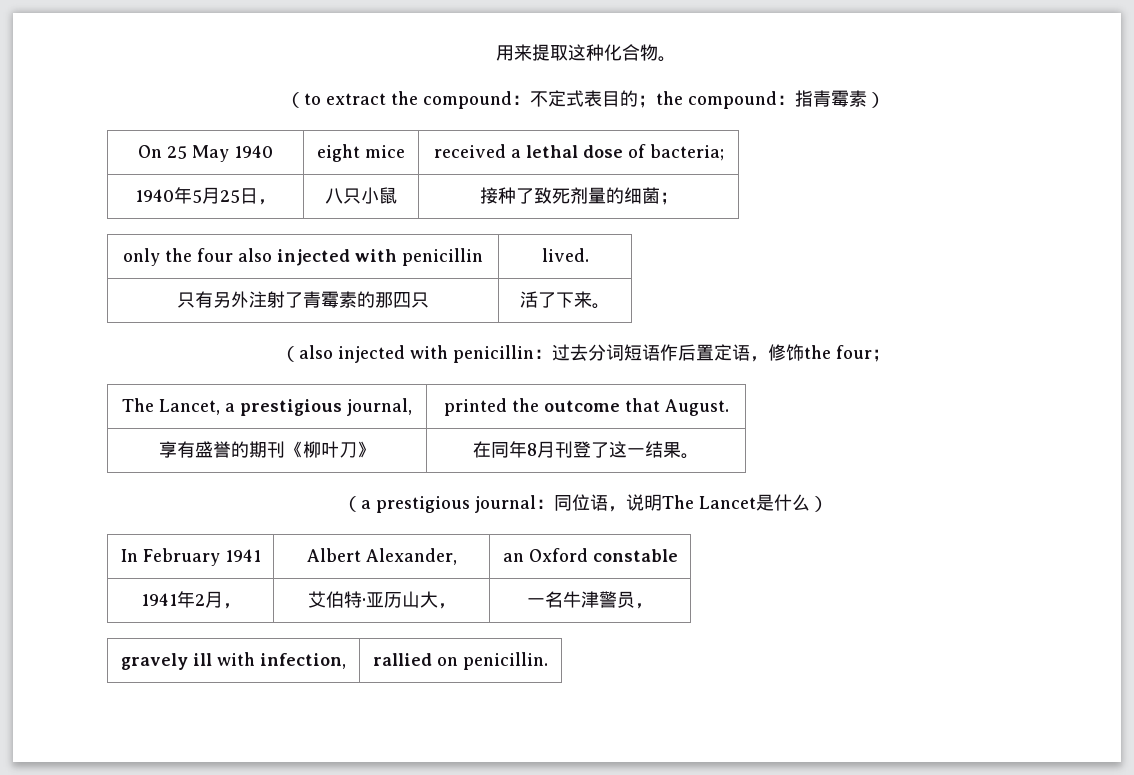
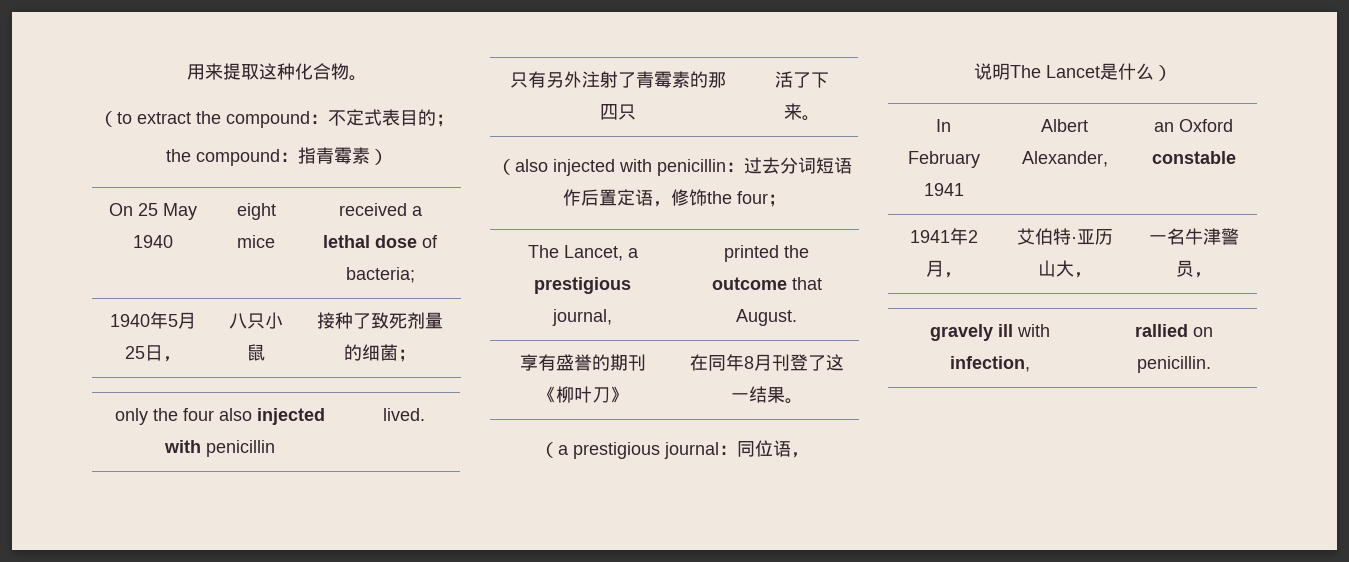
(656, 101) none -> (454, 120) //
(626, 509) none -> (809, 455) //

